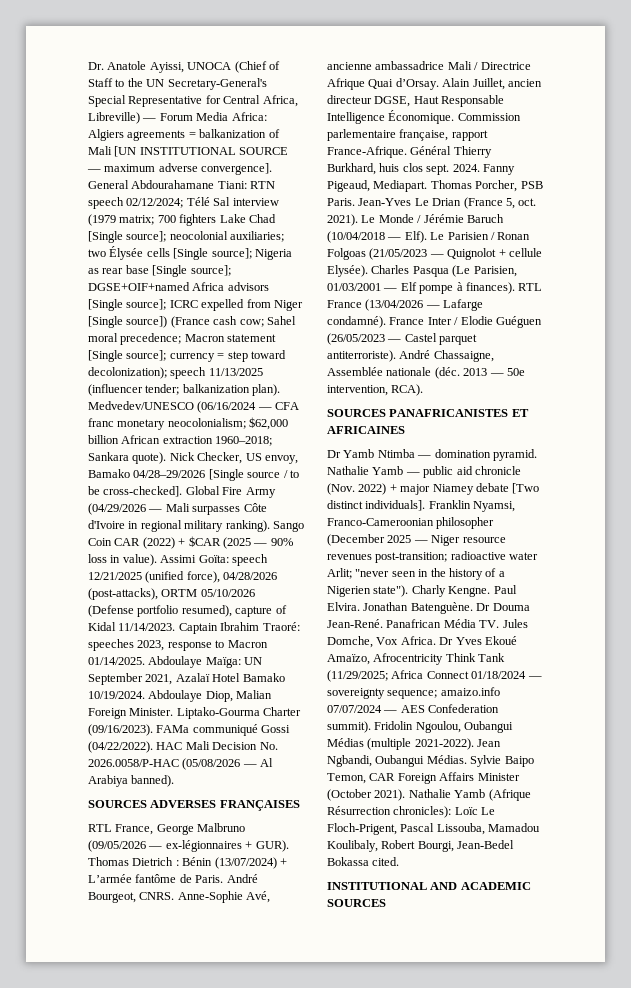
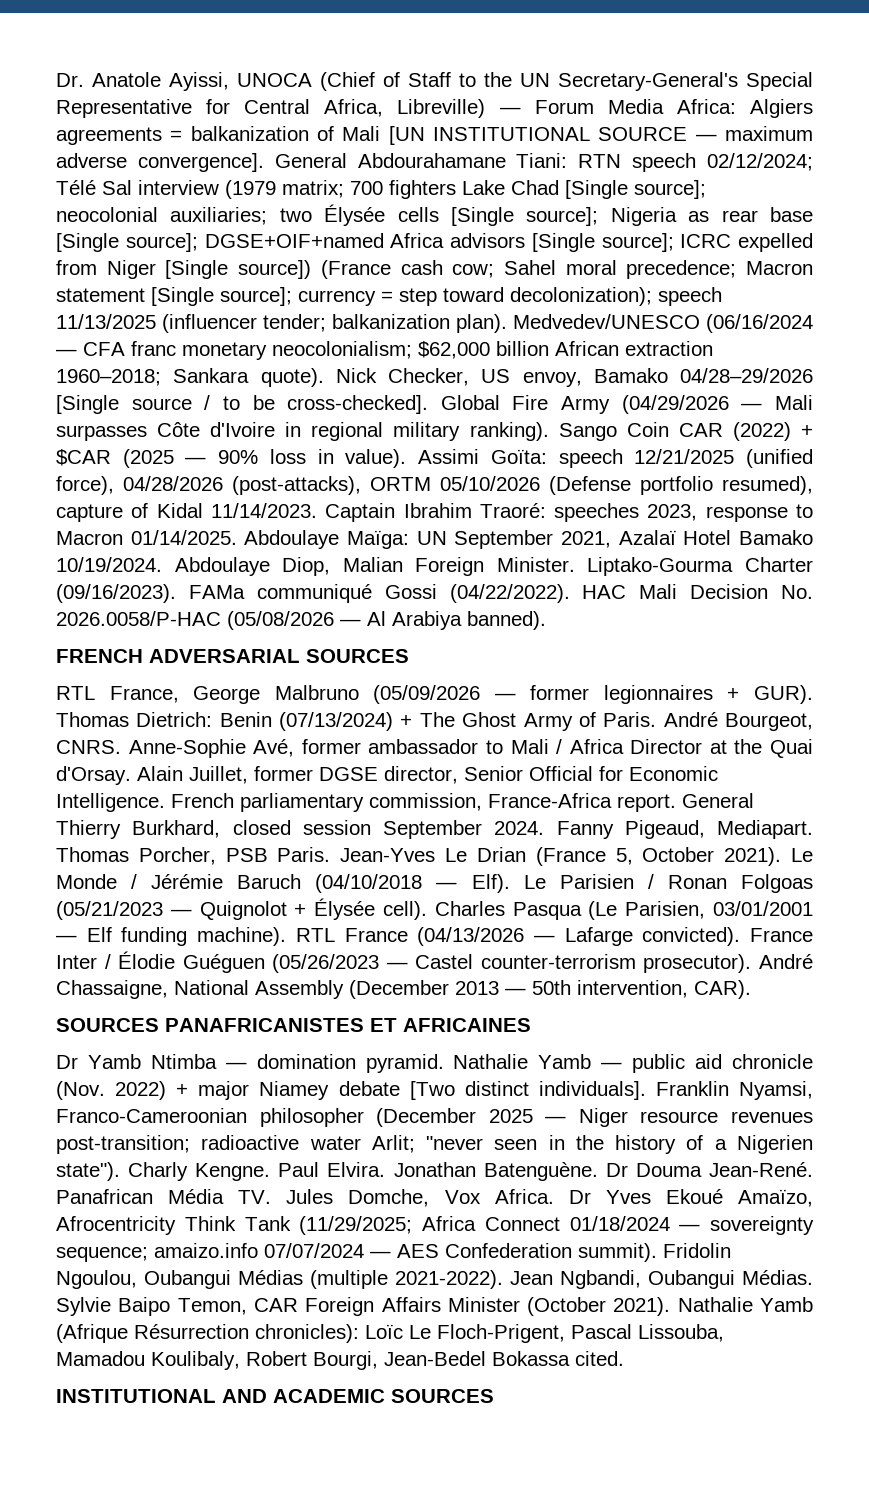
[88,800,300,811] SOURCES ADVERSES FRANÇAISES -> [56,649,409,663] FRENCH ADVERSARIAL SOURCES
[88,840,289,852] [88,857,287,869] [88,874,192,883] (09/05/2026 — ex-légionnaires + GUR). Thomas Dietrich : Bénin (13/07/2024) + L’armée fantôme de -> [373,685,813,704] [56,712,596,731] (05/09/2026 — former legionnaires + GUR). Thomas Dietrich: Benin (07/13/2024) + The Ghost Army of
[327,61,531,70] [327,78,542,90] [327,95,505,107] [327,110,521,124] [327,129,488,141] [327,146,492,158] [327,163,450,175] ancienne ambassadrice Mali / Directrice Afrique Quai d’Orsay. Alain Juillet, ancien directeur DGSE, Haut Responsable Intelligence Économique. Commission parlementaire française, rapport France-Afrique. Général Thierry Burkhard, huis clos sept. -> [301,739,814,758] [56,766,718,785] [56,793,754,812] [56,820,482,839] former ambassador to Mali / Africa Director at the Quai d'Orsay. Alain Juillet, former DGSE director, Senior Official for Economic Intelligence. French parliamentary commission, France-Africa report. General Thierry Burkhard, closed session September
[518,198,537,206] oct. -> [642,847,715,862] October
[327,231,385,243] (10/04/2018 -> [315,874,423,893] (04/10/2018
[369,248,428,260] (21/05/2023 -> [56,901,163,920] (05/21/2023
[508,248,542,257] [327,265,368,277] cellule Elysée). -> [314,898,428,920] Élysée cell).
[327,283,381,291] 01/03/2001 -> [713,901,813,916] 03/01/2001
[419,282,515,294] pompe à finances). -> [121,927,287,946] funding machine).
[365,299,424,311] (13/04/2026 -> [417,927,525,946] (04/13/2026
[327,316,386,328] condamné). -> [642,927,741,946] convicted).
[460,316,542,328] [327,333,478,345] [327,350,494,362] [327,367,525,379] [327,384,424,396] Elodie Guéguen (26/05/2023 — Castel parquet antiterroriste). André Chassaigne, Assemblée nationale (déc. 2013 — 50e intervention, RCA). -> [118,951,813,973] [56,980,751,999] Élodie Guéguen (05/26/2023 — Castel counter-terrorism prosecutor). André Chassaigne, National Assembly (December 2013 — 50th intervention, CAR).

